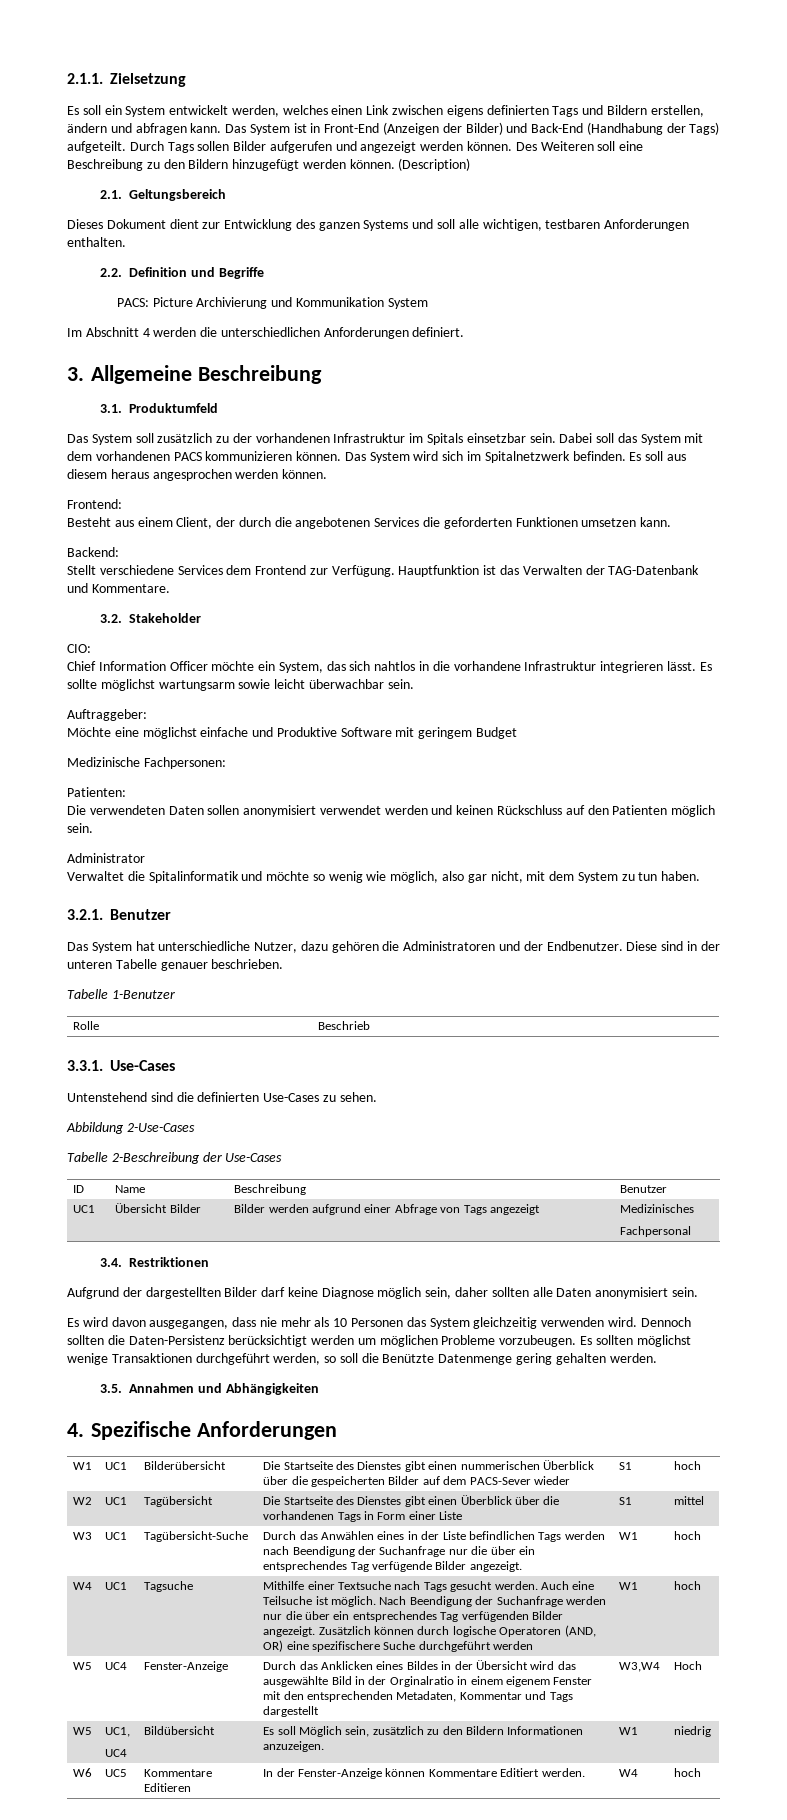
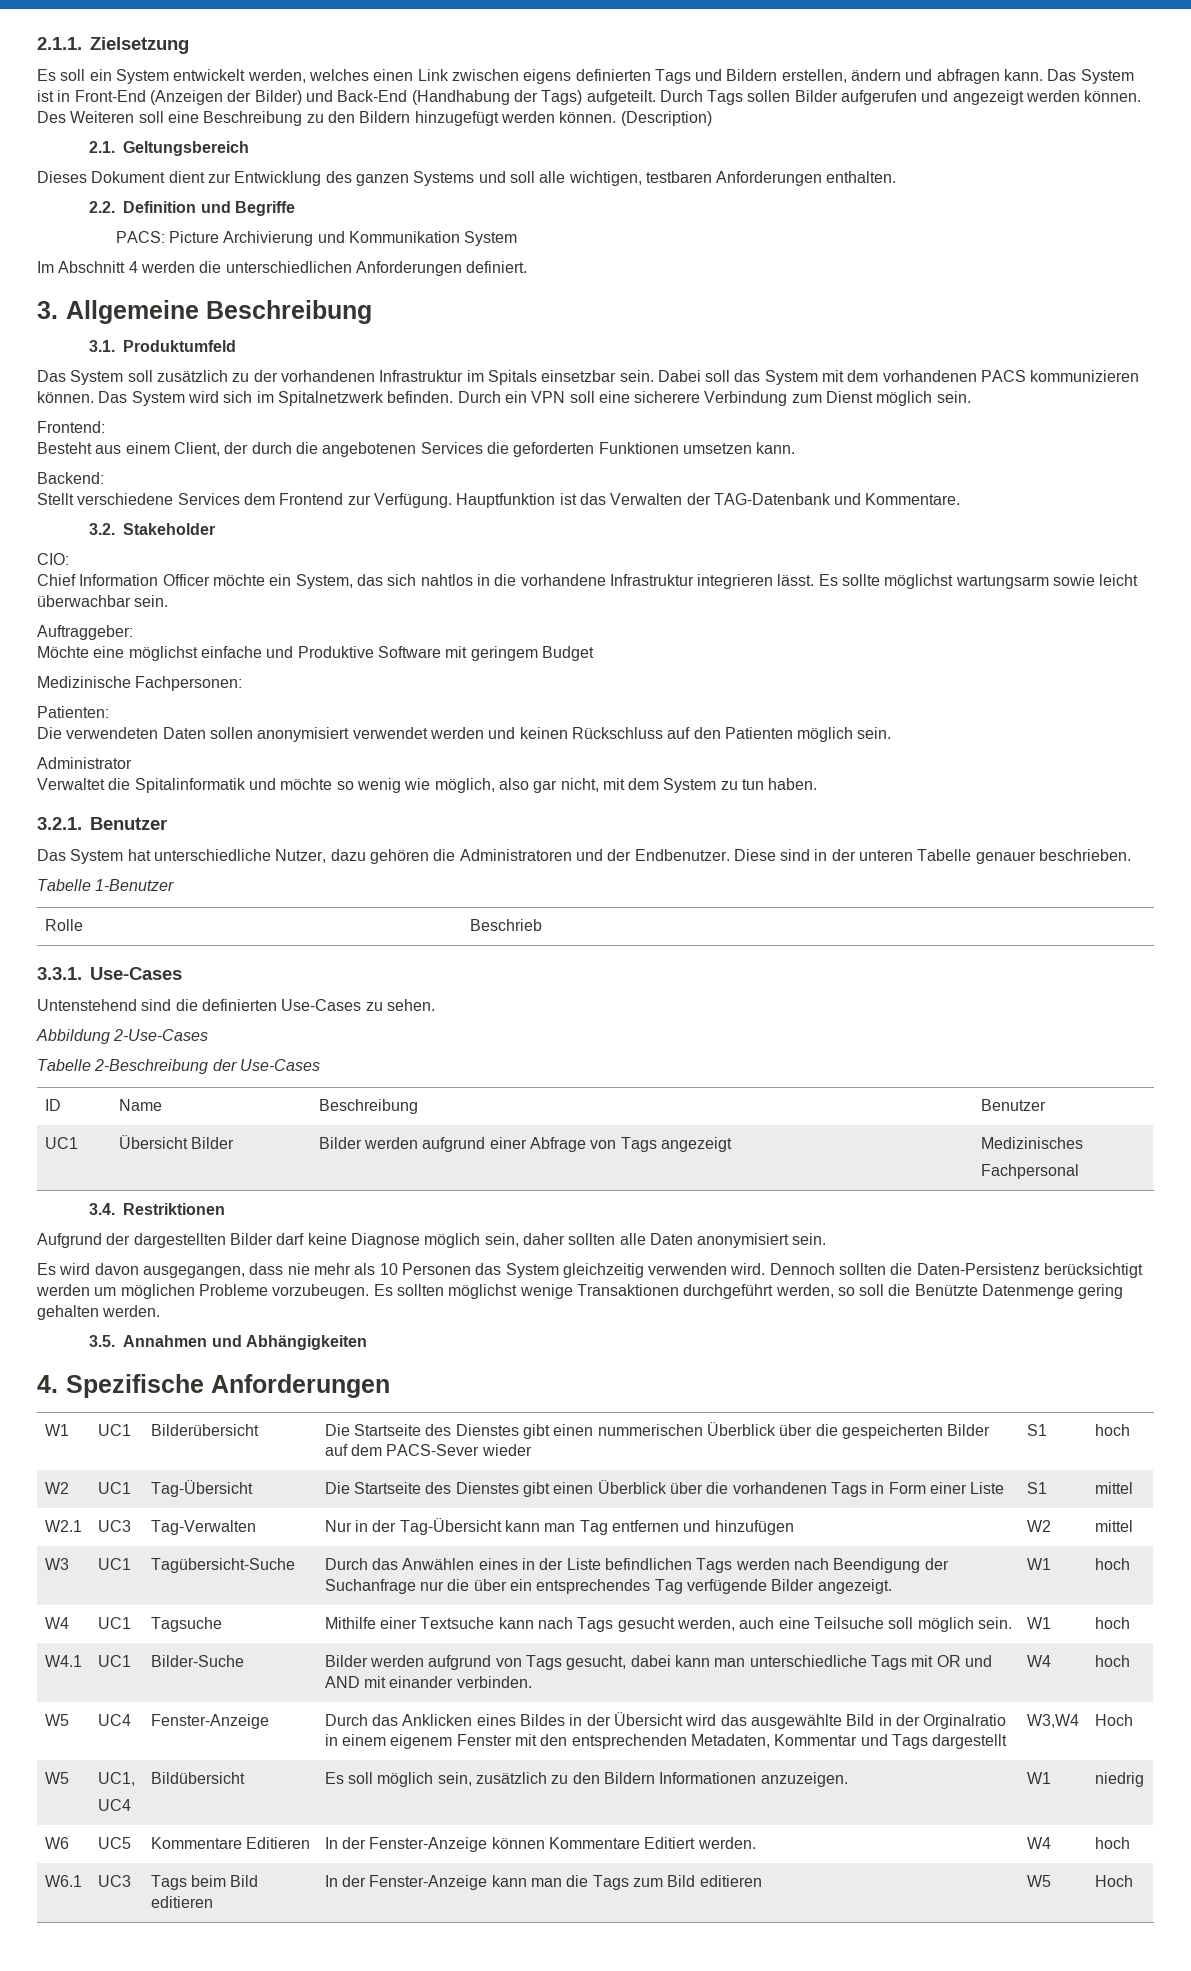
[629,451,686,461] [67,469,328,481] Es soll aus diesem heraus angesprochen werden können. -> [457,391,971,406] Durch ein VPN soll eine sicherere Verbindung zum Dienst möglich sein.
[144,1496,214,1507] Tagübersicht -> [150,1480,253,1497] Tag-Übersicht
(705, 1500) none -> [44,1520,82,1532] [97,1520,131,1532] [150,1520,256,1535] [324,1518,794,1535] [1026,1520,1051,1532] [1094,1520,1133,1532] // W2.1 | UC3 | Tag-Verwalten | Nur in der Tag-Übersicht kann man Tag entfernen und hinzufügen | W2 | mittel
(392, 1585) none -> [498,1617,534,1629] kann
[494,1581,595,1590] [263,1596,606,1607] [263,1611,563,1622] [263,1625,596,1637] [263,1640,534,1652] [619,1582,639,1590] werden. Auch eine Teilsuche ist möglich. Nach Beendigung der Suchanfrage werden nur die über ein entsprechendes Tag verfügenden Bilder angezeigt. Zusätzlich können durch logische Operatoren (AND, OR) eine spezifischere Suche durchgeführt werden | W1 -> [676,1617,1012,1632] [1026,1617,1051,1629] [1094,1617,1130,1629] [44,1655,82,1667] [97,1655,131,1667] [150,1655,244,1667] [324,1655,992,1670] [324,1676,532,1688] [1026,1655,1051,1667] werden, auch eine Teilsuche soll möglich sein. | W1 | hoch // W4.1 | UC1 | Bilder-Suche | Bilder werden aufgrund von Tags gesucht, dabei kann man unterschiedliche Tags mit OR und AND mit einander verbinden. | W4
[299,1726,343,1737] Möglich -> [377,1772,434,1787] möglich
(702, 1772) none -> [44,1875,82,1887] [97,1875,131,1887] [150,1875,259,1890] [150,1896,213,1908] [324,1875,762,1890] [1026,1875,1051,1887] [1094,1875,1133,1887] // W6.1 | UC3 | Tags beim Bild editieren | In der Fenster-Anzeige kann man die Tags zum Bild editieren | W5 | Hoch

